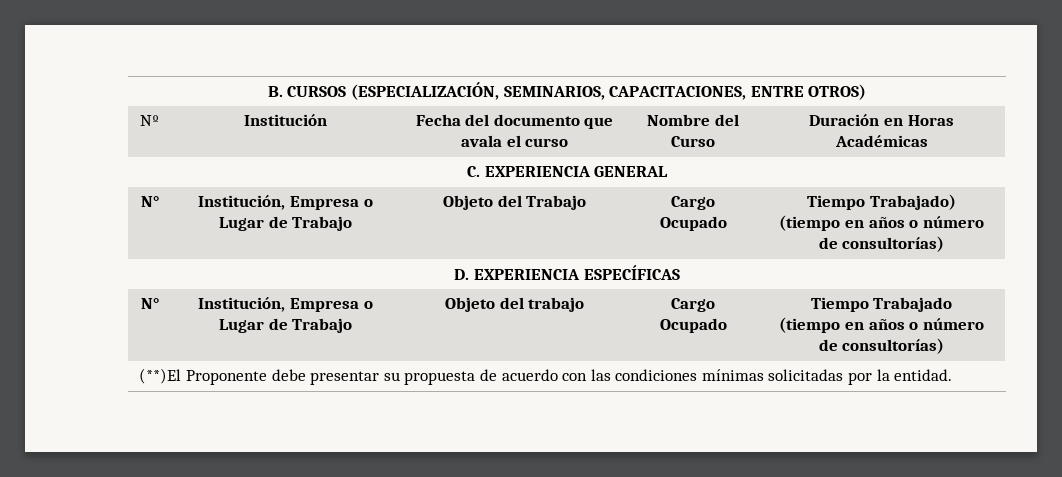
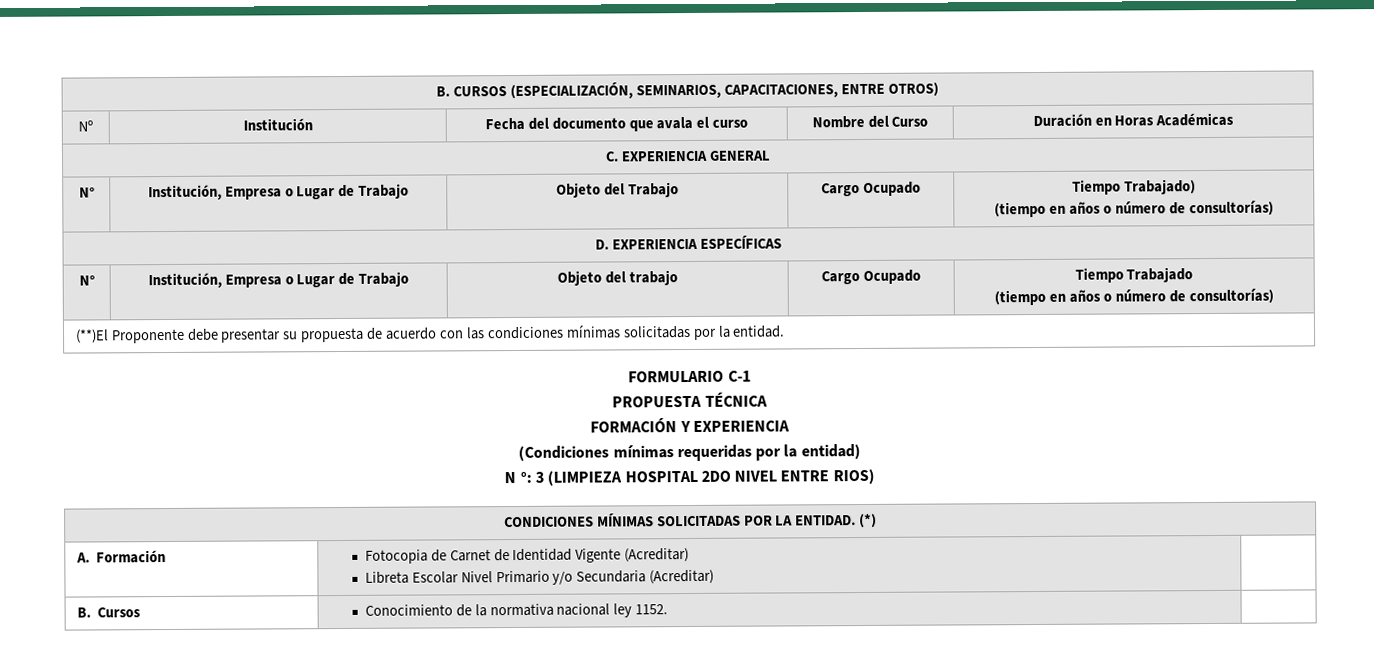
(953, 375) none -> [628,370,751,383] [612,391,768,408] [590,418,790,433] [518,444,861,462] [504,468,875,486] [503,513,878,529] [75,550,166,564] [364,548,690,564] [364,569,715,585] [76,607,141,618] [364,603,669,618] // FORMULARIO C-1 // PROPUESTA TÉCNICA // FORMACIÓN Y EXPERIENCIA // (Condiciones mínimas requeridas por la entidad) // N °: 3 (LIMPIEZA HOSPITAL 2DO NIVEL ENTRE RIOS) // CONDICIONES MÍNIMAS SOLICITADAS POR LA ENTIDAD. (*) // A. Formación | Fotocopia de Carnet de Identidad Vigente (Acreditar) // Libreta Escolar Nivel Primario y/o Secundaria (Acreditar) | // B. Cursos | Conocimiento de la normativa nacional ley 1152. |

